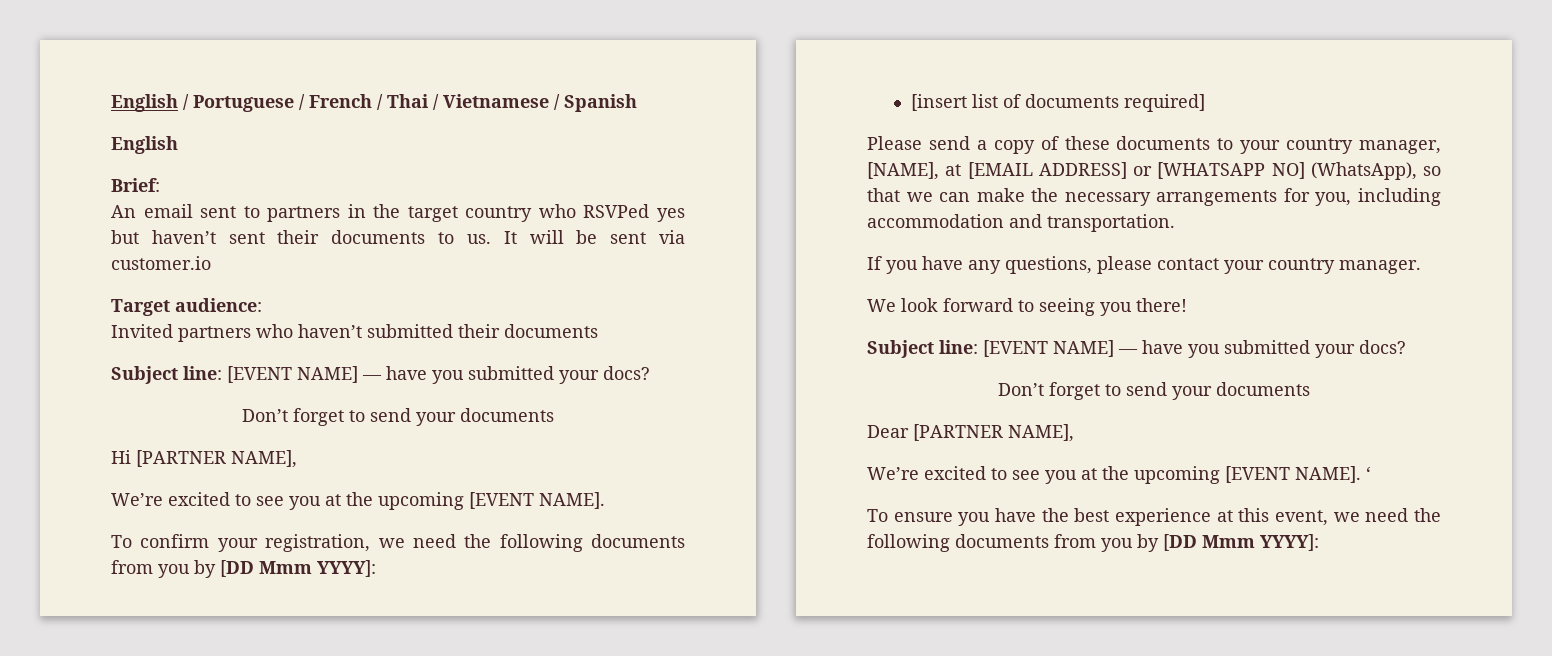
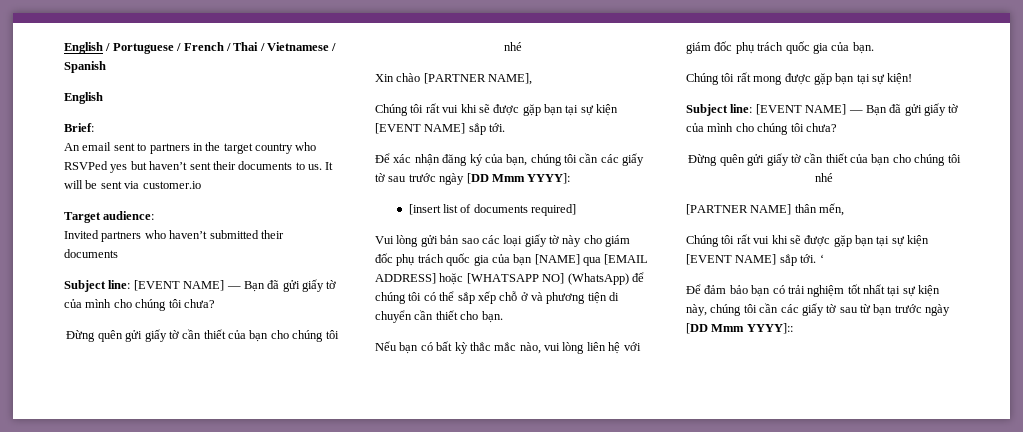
[386,366,650,384] [242,408,554,426] [111,450,297,468] [111,492,605,510] [111,534,685,552] [111,560,216,578] have you submitted your docs? // Don’t forget to send your documents // Hi [PARTNER NAME], // We’re excited to see you at the upcoming [EVENT NAME]. // To confirm your registration, we need the following documents from you by -> [243,279,337,292] [64,299,215,311] [66,329,339,342] [504,42,522,51] [375,73,533,85] [375,103,619,116] [375,123,506,135] [375,153,645,166] [375,173,465,185] Bạn đã gửi giấy tờ của mình cho chúng tôi chưa? // Đừng quên gửi giấy tờ cần thiết của bạn cho chúng tôi nhé // Xin chào [PARTNER NAME], // Chúng tôi rất vui khi sẽ được gặp bạn tại sự kiện [EVENT NAME] sắp tới. // Để xác nhận đăng ký của bạn, chúng tôi cần các giấy tờ sau trước ngày
[867,136,1441,154] [867,162,962,180] Please send a copy of these documents to your country manager, [NAME], at -> [375,234,631,247] [375,253,601,266] Vui lòng gửi bản sao các loại giấy tờ này cho giám đốc phụ trách quốc gia của bạn [NAME] qua
[1133,166,1152,176] or -> [439,273,464,285] hoặc
[1310,162,1441,180] [867,188,1441,206] [867,214,1175,232] [867,256,1421,274] [867,298,1187,316] [867,340,1406,358] [998,382,1310,400] [867,424,1074,442] [867,466,1371,484] [867,508,1441,526] [867,534,1319,552] (WhatsApp), so that we can make the necessary arrangements for you, including accommodation and transportation. // If you have any questions, please contact your country manager. // We look forward to seeing you there! // Subject line: [EVENT NAME] — have you submitted your docs? // Don’t forget to send your documents // Dear [PARTNER NAME], // We’re excited to see you at the upcoming [EVENT NAME]. ‘ // To ensure you have the best experience at this event, we need the following documents from you by [DD Mmm YYYY]: -> [567,272,644,285] [375,291,620,304] [375,310,503,323] [375,341,641,354] [686,41,874,54] [686,72,913,85] [686,103,959,116] [686,123,837,135] [688,153,961,166] [815,173,833,182] [686,203,845,216] [686,234,930,247] [686,254,824,266] [686,284,941,297] [686,303,951,316] [686,323,793,334] (WhatsApp) để chúng tôi có thể sắp xếp chỗ ở và phương tiện di chuyển cần thiết cho bạn. // Nếu bạn có bất kỳ thắc mắc nào, vui lòng liên hệ với giám đốc phụ trách quốc gia của bạn. // Chúng tôi rất mong được gặp bạn tại sự kiện! // Subject line: [EVENT NAME] — Bạn đã gửi giấy tờ của mình cho chúng tôi chưa? // Đừng quên gửi giấy tờ cần thiết của bạn cho chúng tôi nhé // [PARTNER NAME] thân mến, // Chúng tôi rất vui khi sẽ được gặp bạn tại sự kiện [EVENT NAME] sắp tới. ‘ // Để đảm bảo bạn có trải nghiệm tốt nhất tại sự kiện này, chúng tôi cần các giấy tờ sau từ bạn trước ngày [DD Mmm YYYY]::

